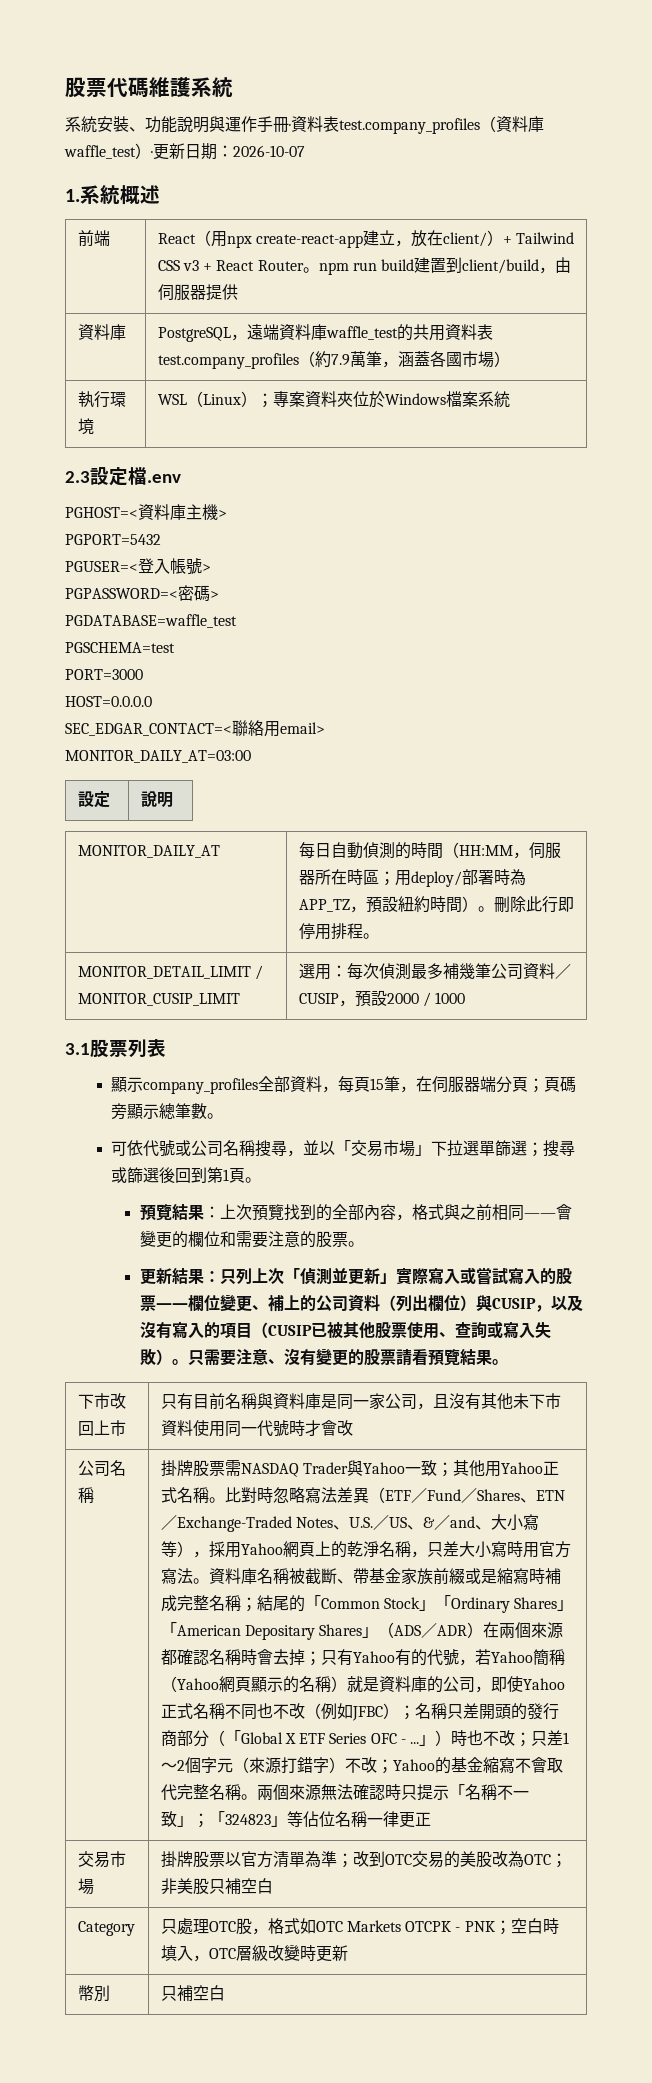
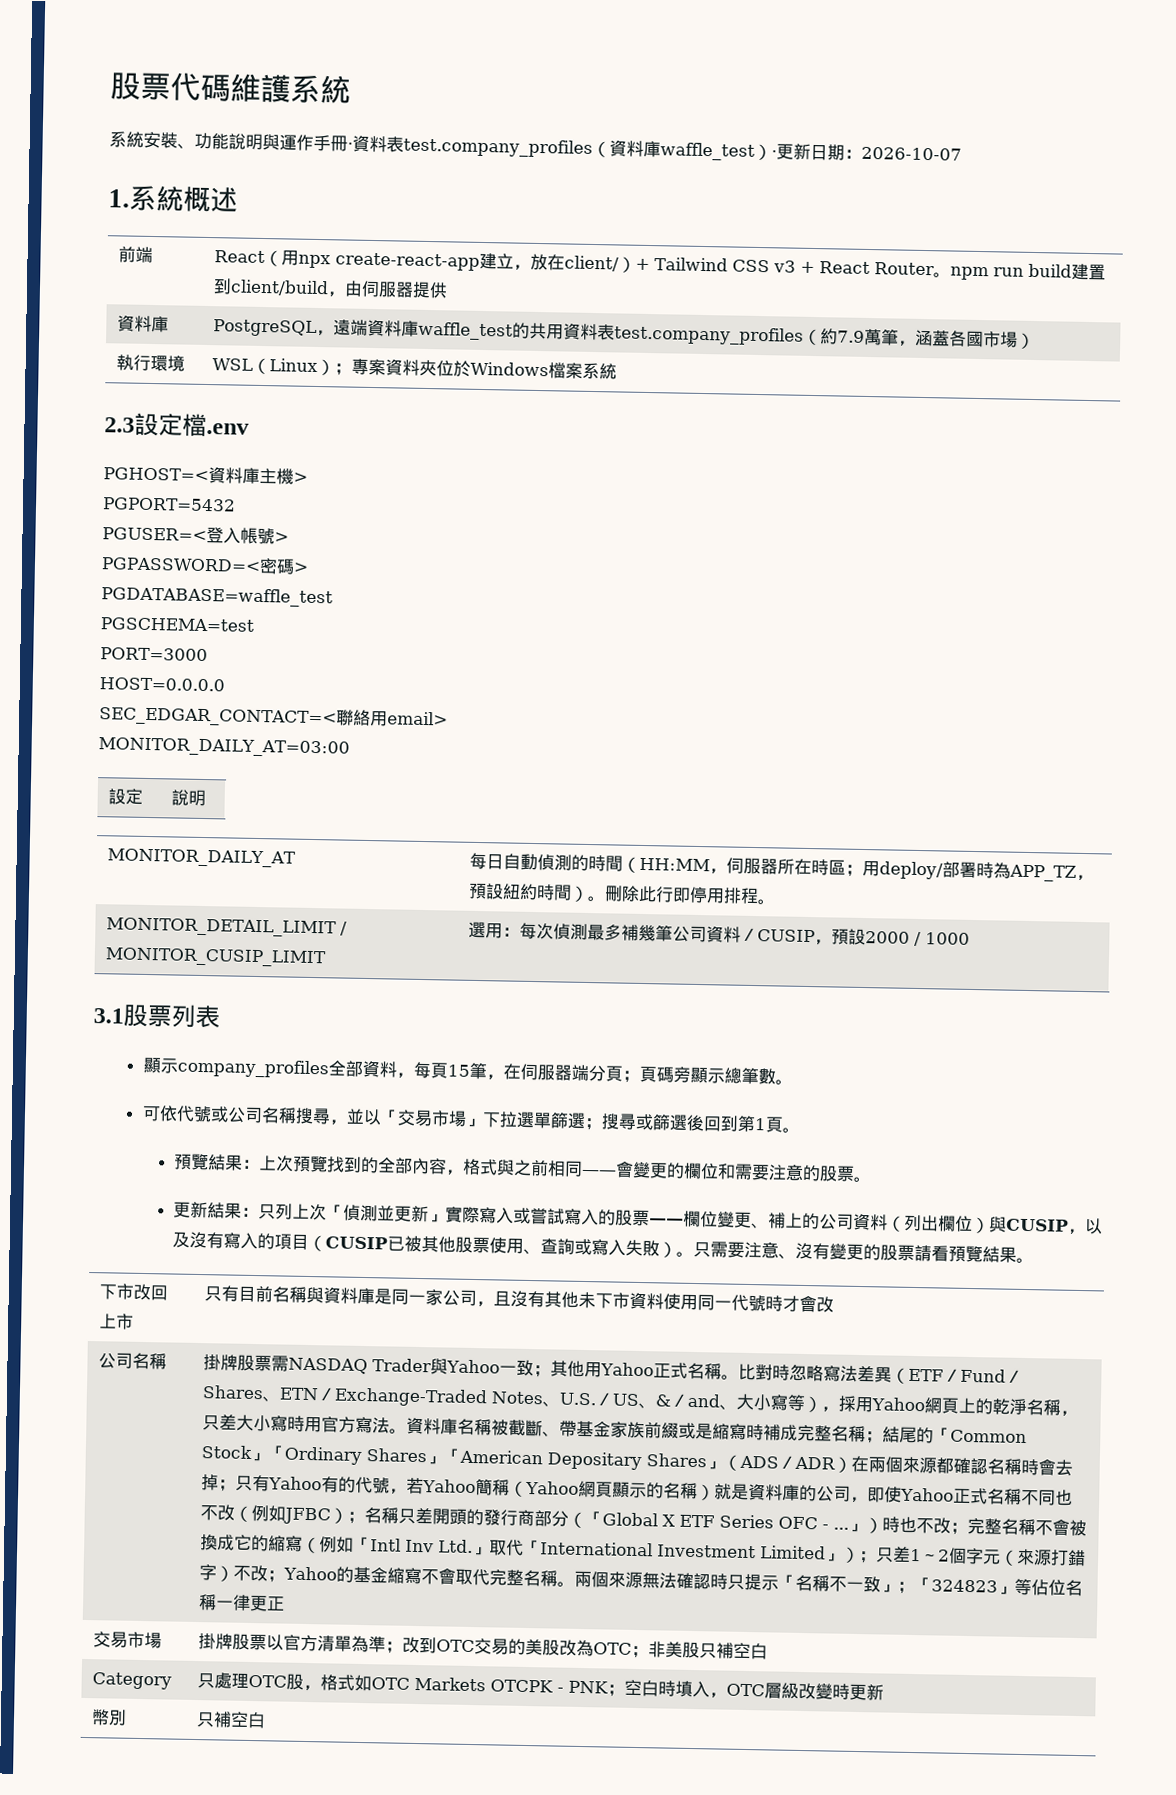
(532, 1739) none -> [967,1517,1088,1537] [200,1534,878,1564] 完整名稱不會被換成它的縮寫（例如「Intl Inv Ltd.」取代「International Investment Limited」）；

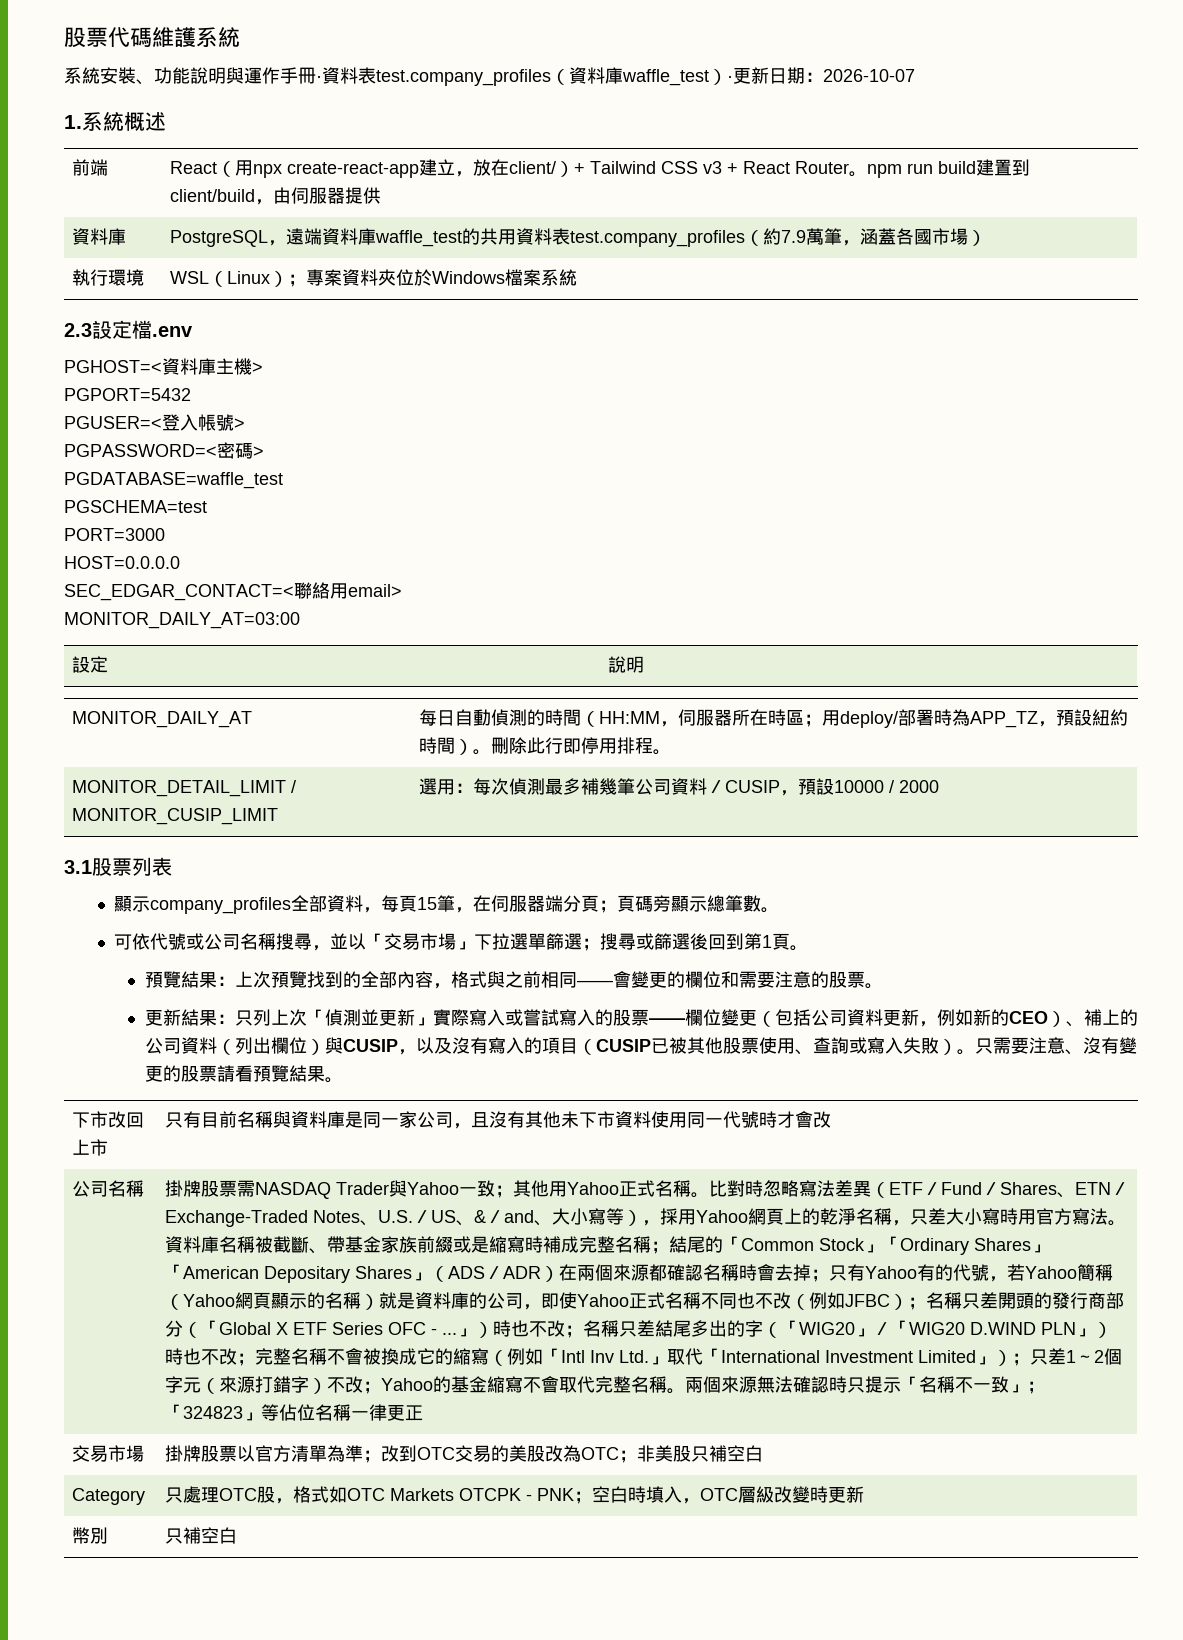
(867, 937) none -> [834,780,895,793] 10000 /
[914,931,971,947] / 1000 -> (940, 786) none
(752, 1220) none -> [756,1009,1066,1027] （包括公司資料更新，例如新的CEO）
(969, 1529) none -> [583,1320,1113,1338] [165,1348,256,1366] 名稱只差結尾多出的字（「WIG20」／「WIG20 D.WIND PLN」）時也不改；

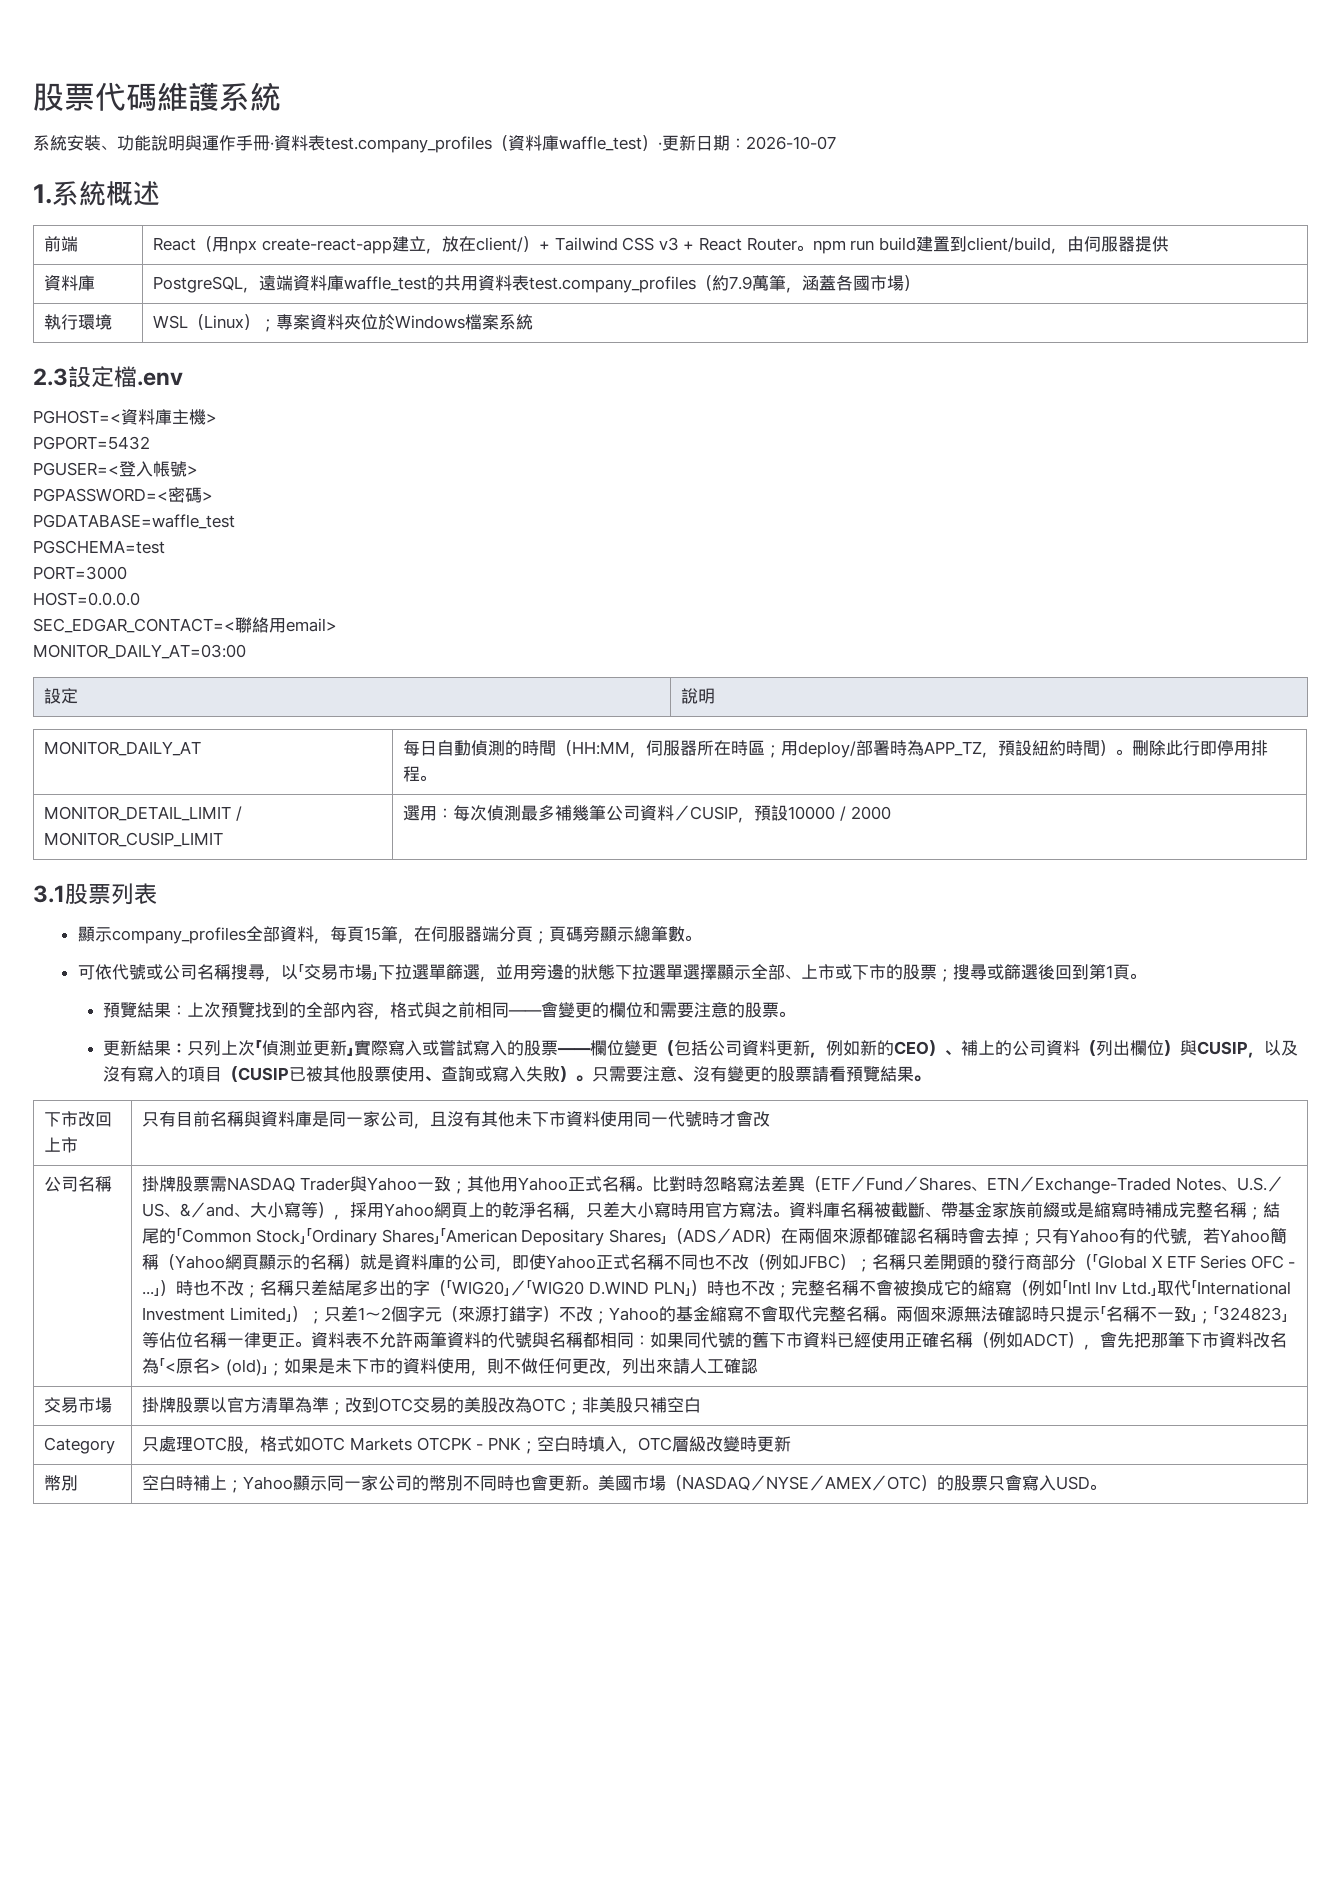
[330,933,349,949] 並 -> (281, 979) none
(583, 941) none -> [479,964,937,982] ，並用旁邊的狀態下拉選單選擇顯示全部、上市或下市的股票
(424, 1413) none -> [295,1331,1288,1350] [142,1358,759,1376] 。資料表不允許兩筆資料的代號與名稱都相同：如果同代號的舊下市資料已經使用正確名稱（例如ADCT），會先把那筆下市資料改名為「<原名> (old)」；如果是未下市的資料使用，則不做任何更改，列出來請人工確認
[165,1527,238,1544] 只補空白 -> [142,1474,1107,1493] 空白時補上；Yahoo顯示同一家公司的幣別不同時也會更新。美國市場（NASDAQ／NYSE／AMEX／OTC）的股票只會寫入USD。

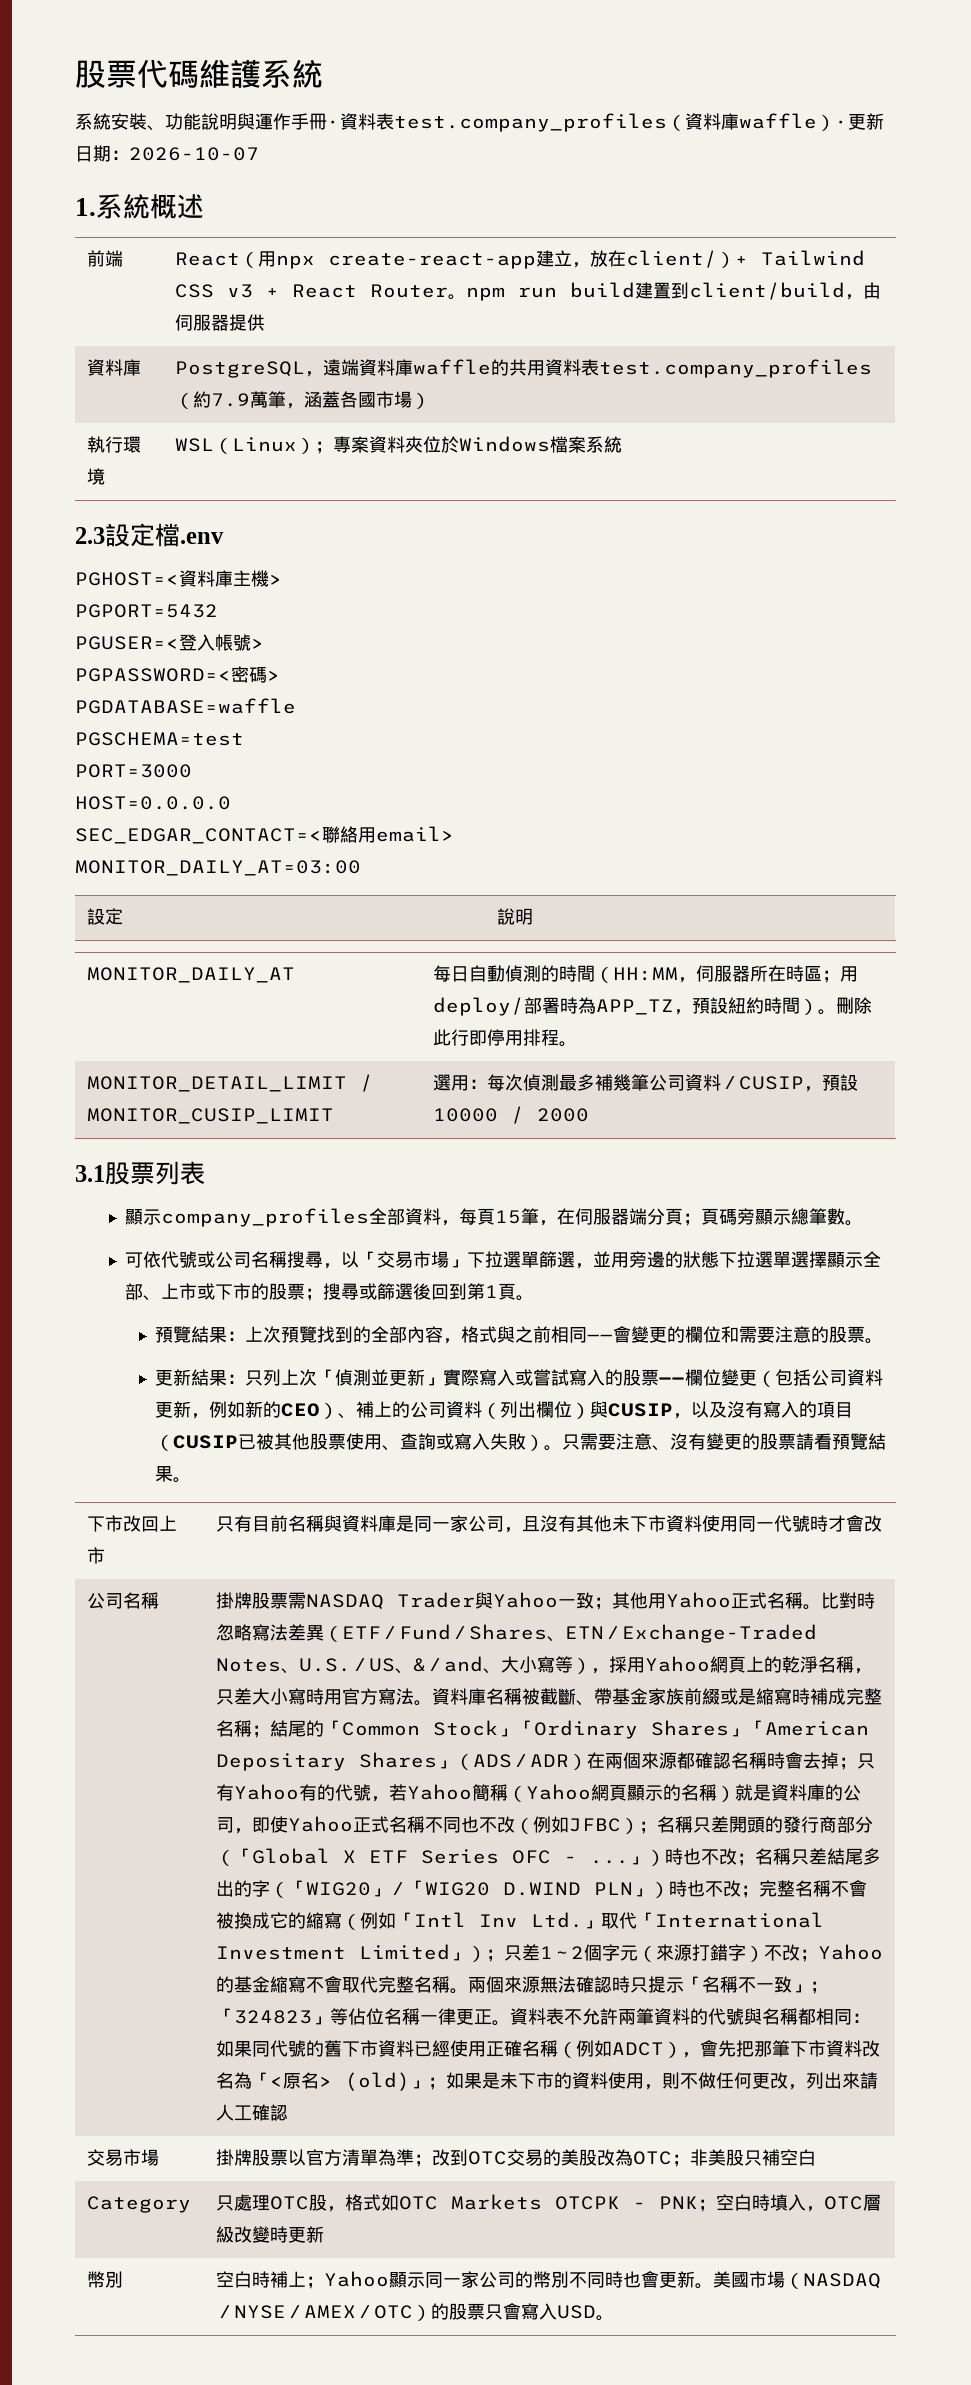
[559,136,642,151] waffle_test -> [739,113,817,129] waffle
[344,276,428,291] waffle_test -> [412,359,491,375] waffle
[33,514,235,529] PGDATABASE=waffle_test -> [75,698,296,714] PGDATABASE=waffle

